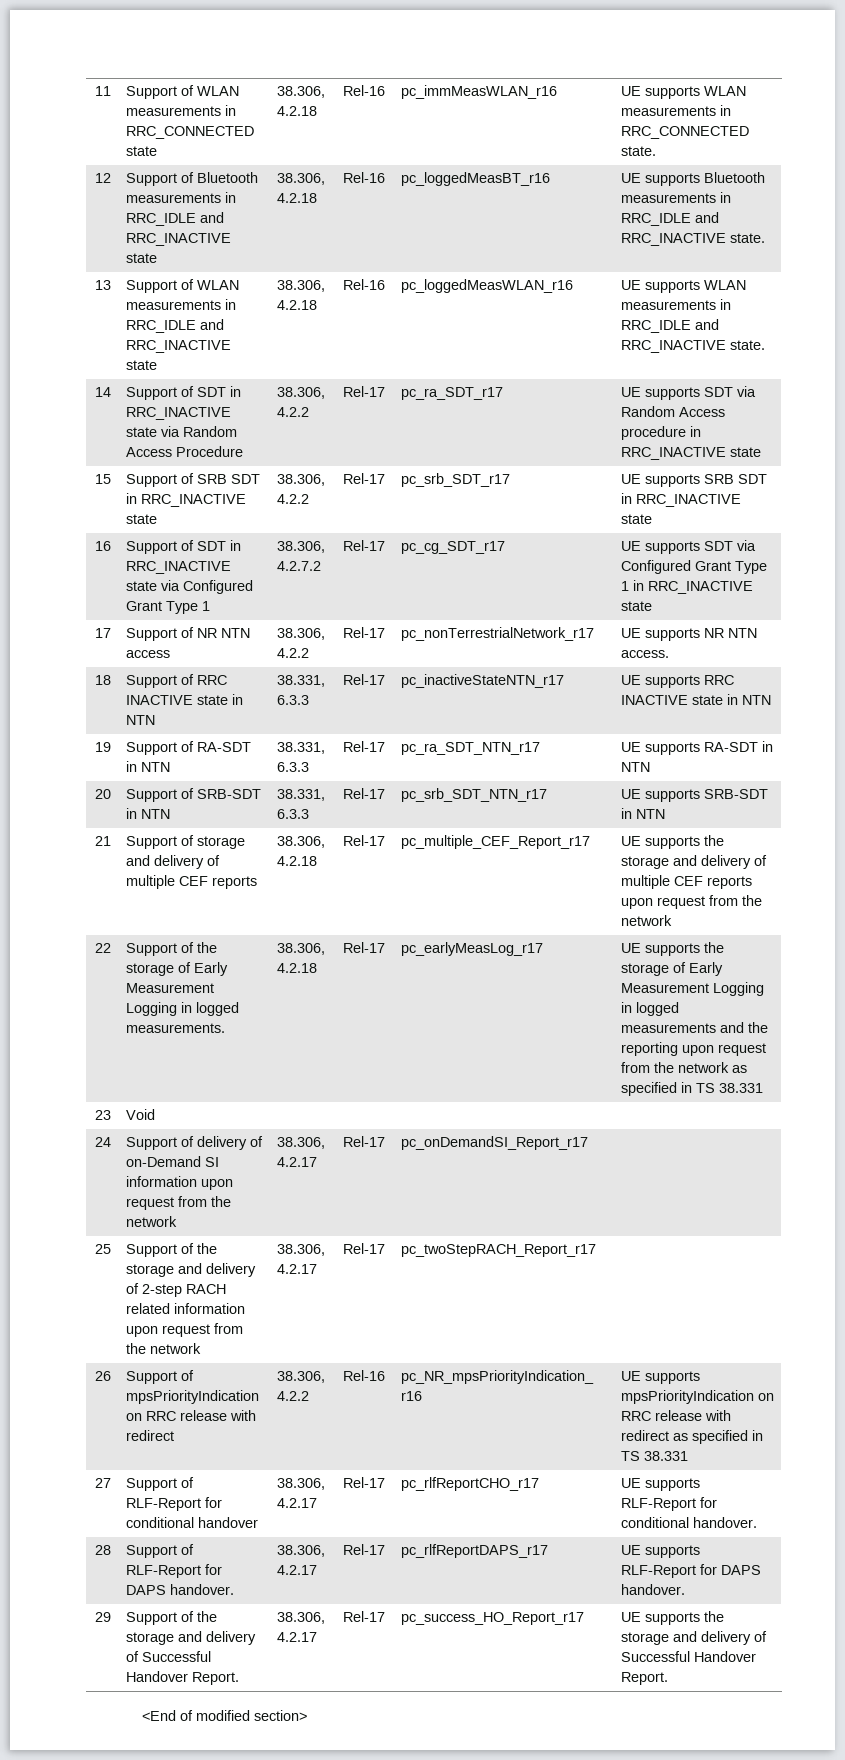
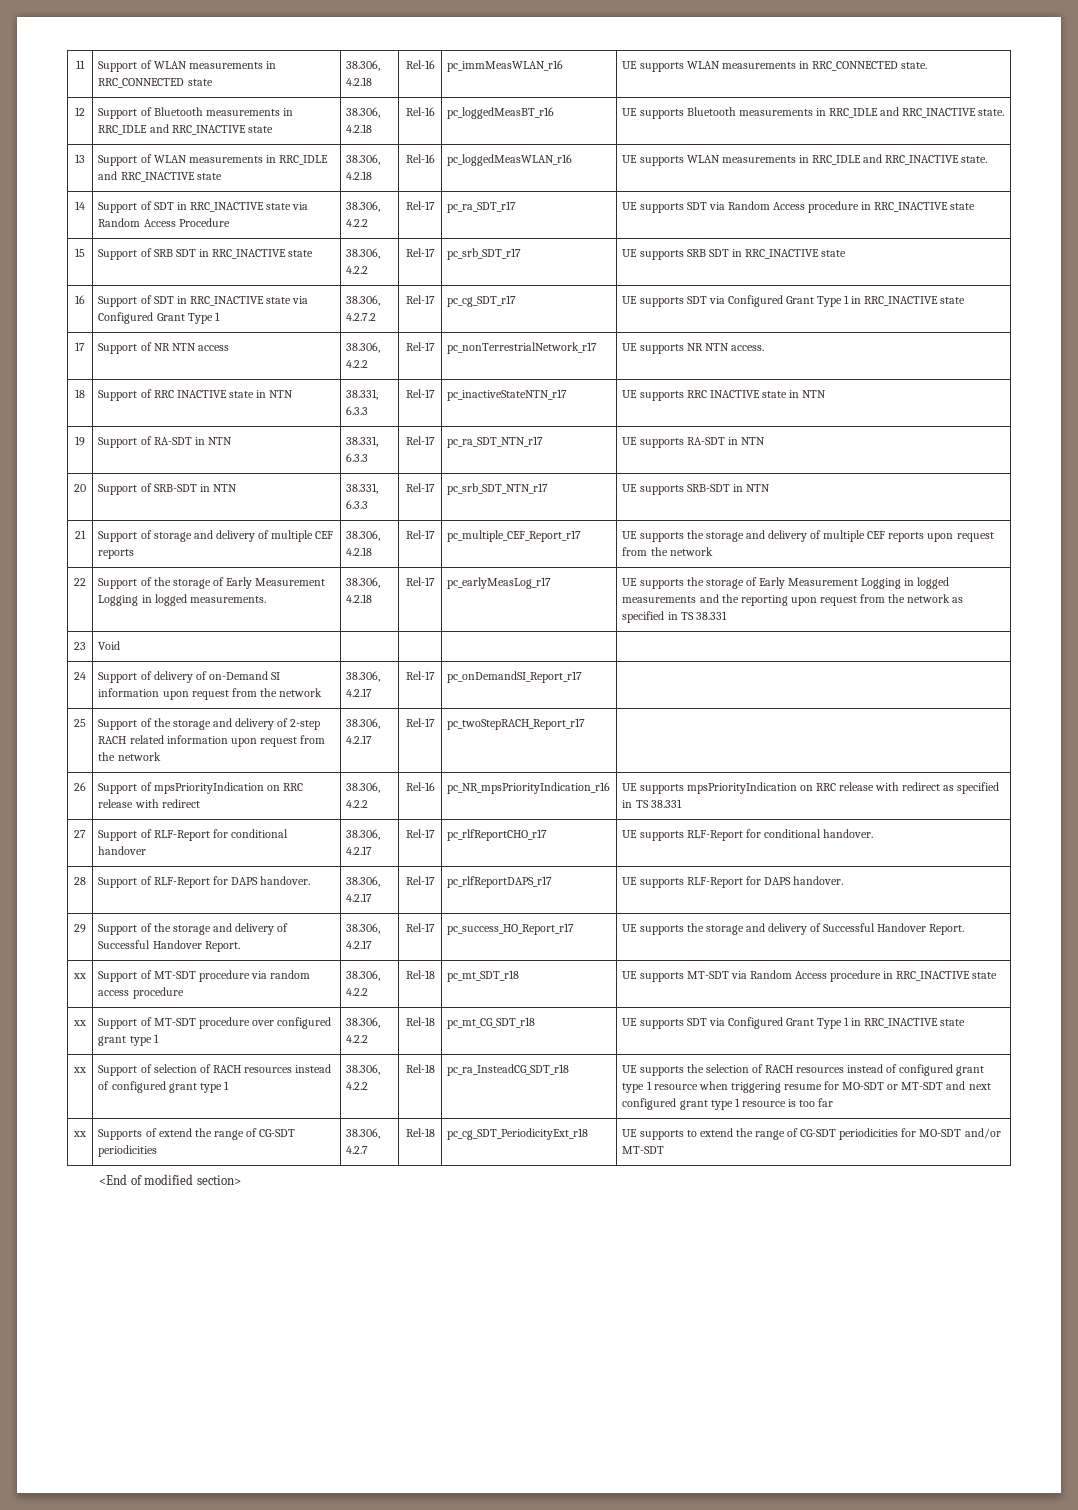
(668, 1678) none -> [73,973,86,979] [98,970,310,982] [98,987,184,999] [346,970,381,981] [346,988,369,996] [405,970,435,979] [447,970,520,982] [622,970,998,982] [73,1020,86,1026] [98,1017,331,1029] [98,1034,159,1046] [346,1017,381,1028] [346,1035,369,1043] [405,1017,435,1026] [447,1017,536,1029] [622,1017,966,1029] [73,1067,86,1073] [98,1064,332,1076] [98,1081,229,1093] [346,1064,381,1075] [346,1082,369,1090] [405,1064,435,1073] [447,1064,570,1076] [622,1064,985,1076] [622,1081,991,1093] [622,1098,834,1110] [73,1131,86,1137] [98,1128,296,1140] [98,1145,158,1157] [346,1128,381,1139] [346,1146,369,1154] [405,1128,435,1137] [447,1128,589,1140] [622,1128,1001,1140] [622,1146,665,1154] // xx | Support of MT-SDT procedure via random access procedure | 38.306, 4.2.2 | Rel-18 | pc_mt_SDT_r18 | UE supports MT-SDT via Random Access procedure in RRC_INACTIVE state // xx | Support of MT-SDT procedure over configured grant type 1 | 38.306, 4.2.2 | Rel-18 | pc_mt_CG_SDT_r18 | UE supports SDT via Configured Grant Type 1 in RRC_INACTIVE state // xx | Support of selection of RACH resources instead of configured grant type 1 | 38.306, 4.2.2 | Rel-18 | pc_ra_InsteadCG_SDT_r18 | UE supports the selection of RACH resources instead of configured grant type 1 resource when triggering resume for MO-SDT or MT-SDT and next configured grant type 1 resource is too far // xx | Supports of extend the range of CG-SDT periodicities | 38.306, 4.2.7 | Rel-18 | pc_cg_SDT_PeriodicityExt_r18 | UE supports to extend the range of CG-SDT periodicities for MO-SDT and/or MT-SDT

